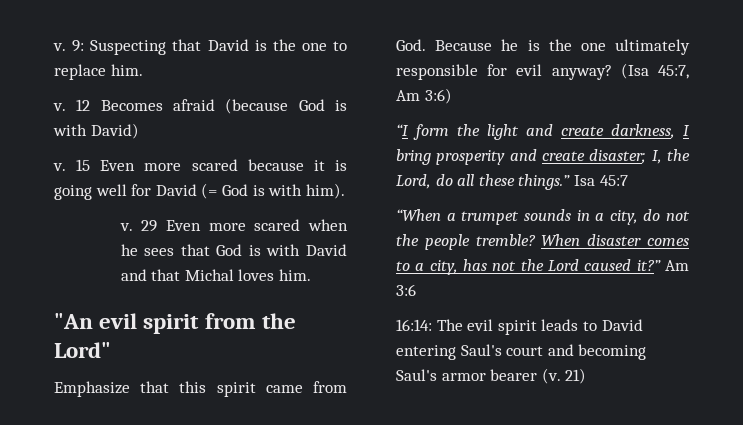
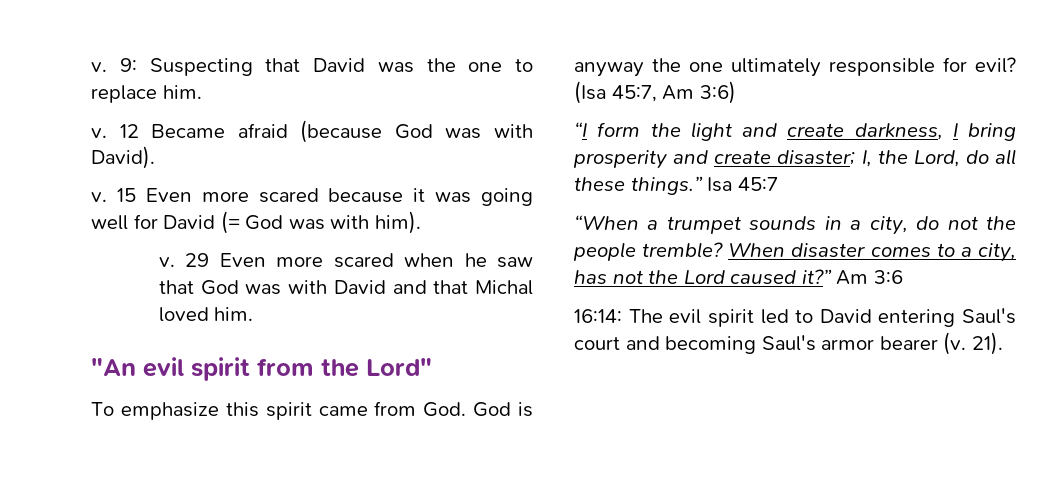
[254,40,267,51] is -> [377,62,414,73] was
[100,100,163,111] Becomes -> [151,124,226,138] Became
[334,100,347,111] [53,123,139,139] is with David) -> [445,124,533,139] [91,146,155,169] was with David).
[335,160,347,171] is -> [435,192,472,203] was
[252,185,265,196] is -> [288,219,325,230] was
[144,248,175,256] sees -> [496,257,533,268] saw
[248,245,261,256] is -> [245,284,282,295] was
[238,269,275,281] loves -> [158,307,209,322] loved
[54,381,170,397] Emphasize that -> [91,402,219,420] To emphasize
[435,39,540,51] Because he is -> [473,402,533,417] [574,62,644,77] God is anyway
[516,64,612,80] evil anyway? -> [975,57,1016,73] evil?
[541,319,579,331] leads -> [760,309,789,324] led
[565,368,587,384] 21) -> [971,332,1003,355] 21).

